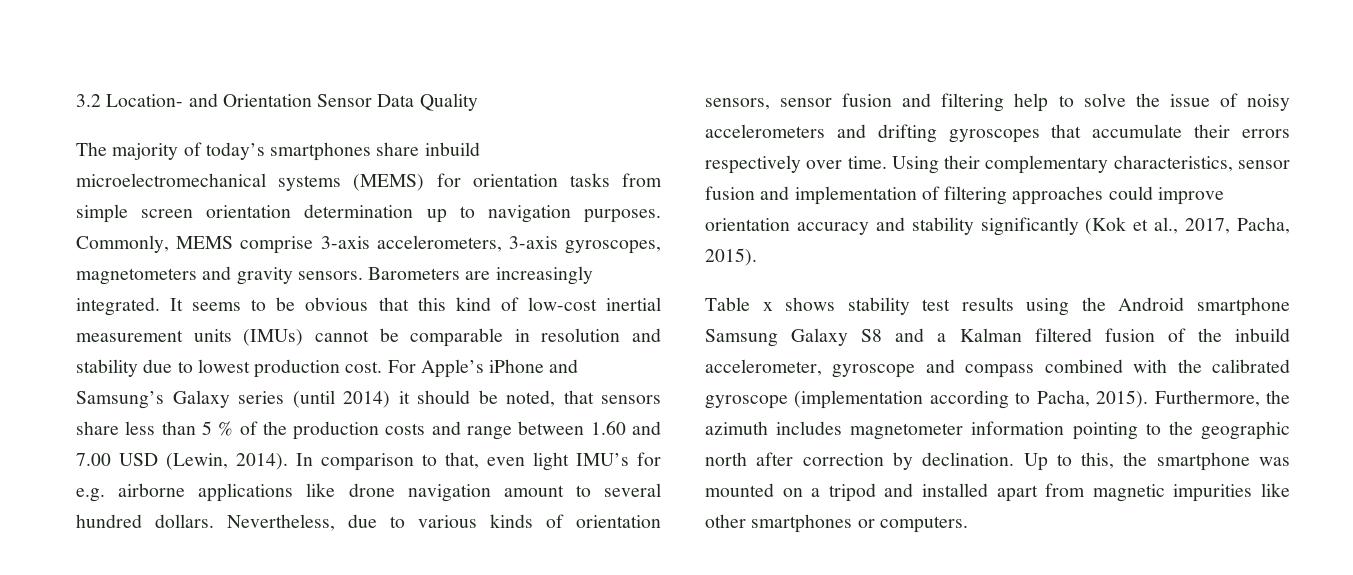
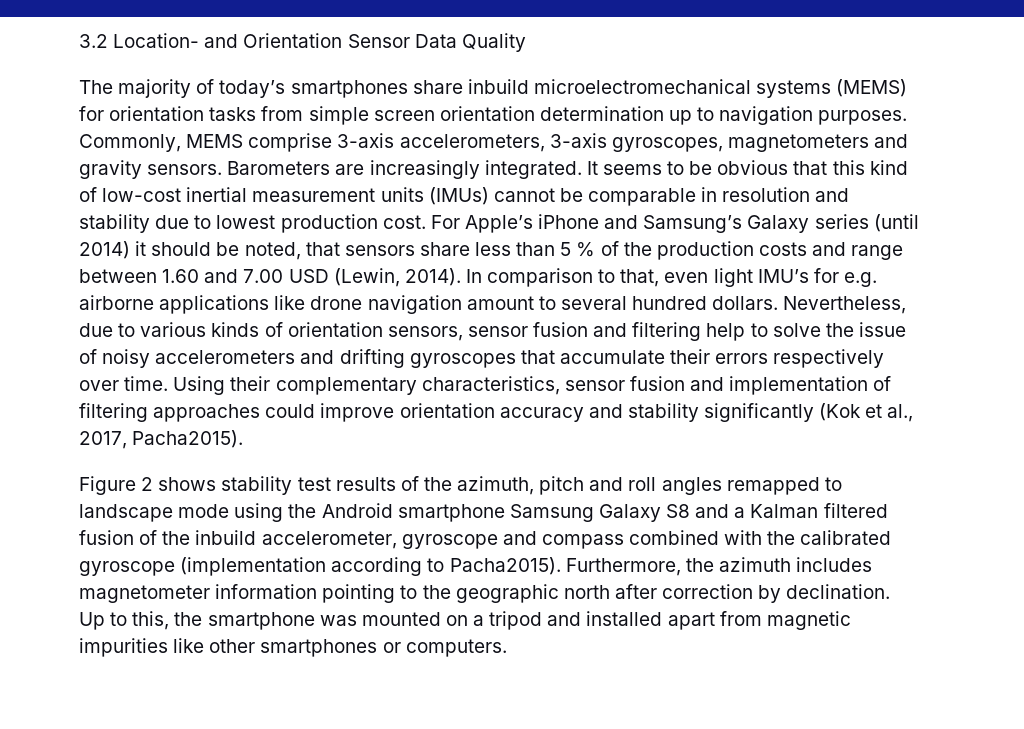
[1237,217,1290,234] [705,248,757,266] [705,297,1014,315] Pacha, 2015). // Table x shows stability test results -> [132,430,244,448] [79,476,842,495] [79,504,230,522] Pacha2015). // Figure 2 shows stability test results of the azimuth, pitch and roll angles remapped to landscape mode
[1036,390,1149,408] Pacha, 2015). -> [449,557,561,575] Pacha2015).

